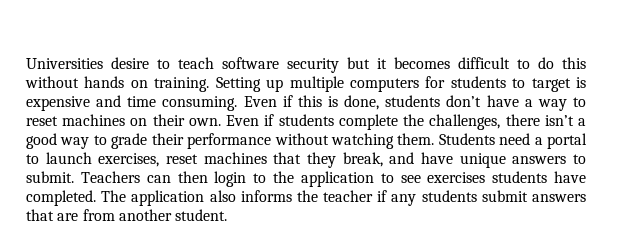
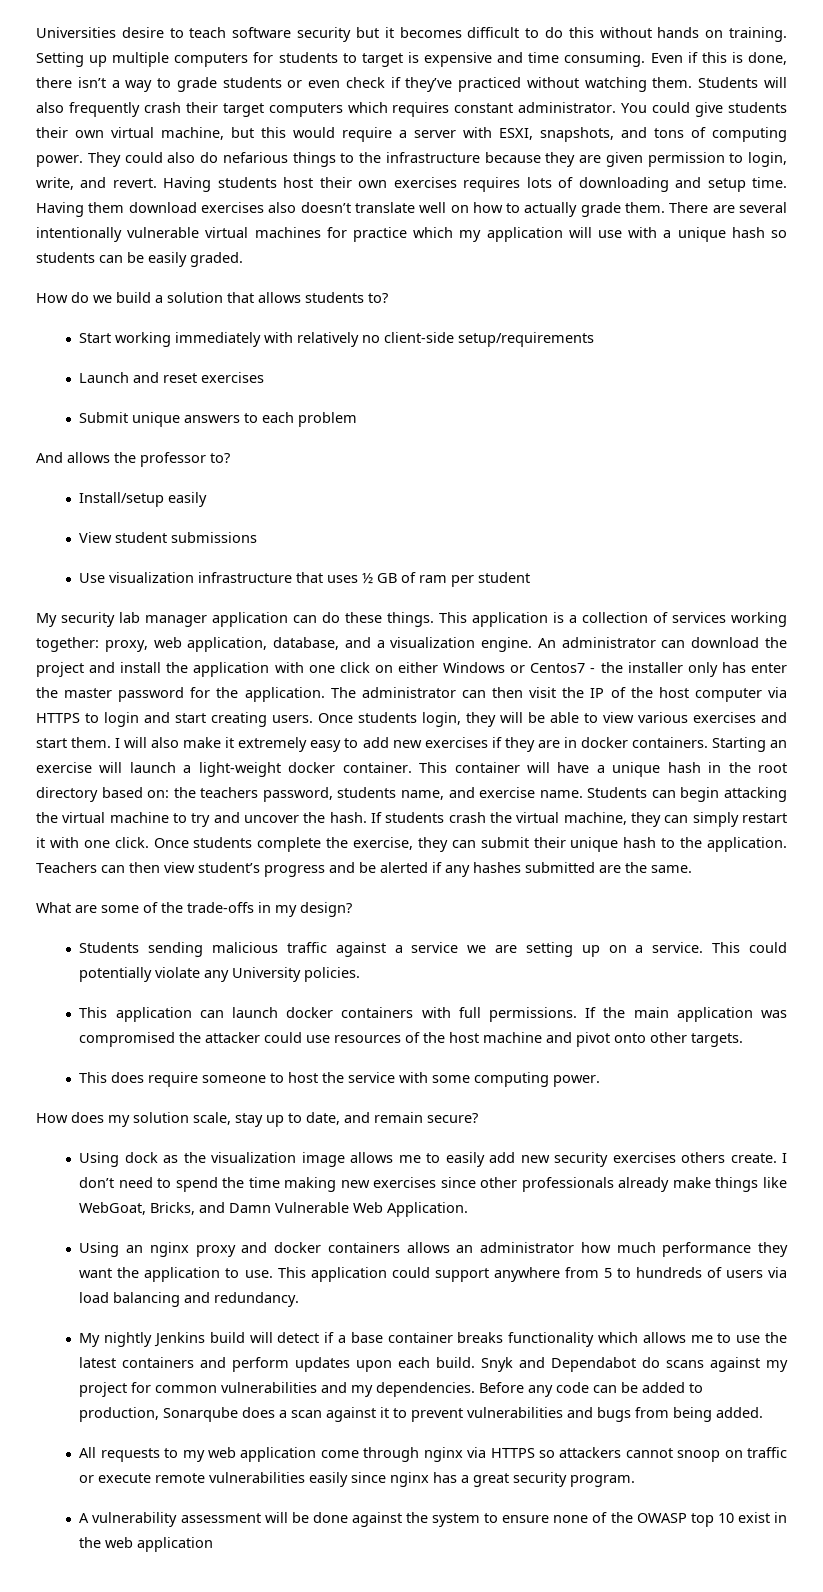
[385,95,587,111] [26,114,586,130] [26,133,588,149] [26,152,586,168] [26,171,586,187] [26,190,586,206] [26,209,228,221] students don’t have a way to reset machines on their own. Even if students complete the challenges, there isn’t a good way to grade their performance without watching them. Students need a portal to launch exercises, reset machines that they break, and have unique answers to submit. Teachers can then login to the application to see exercises students have completed. The application also informs the teacher if any students submit answers that are from another student. -> [36,77,787,92] [36,102,787,117] [36,127,787,142] [36,152,787,167] [36,177,787,192] [36,202,787,217] [36,227,788,242] [36,252,243,267] [36,292,388,303] [79,332,595,347] [79,372,265,383] [79,412,358,427] [36,452,230,467] [79,492,208,507] [79,532,258,543] [79,572,531,587] [36,612,787,627] [36,637,787,652] [36,662,787,677] [36,687,788,702] [36,712,787,727] [36,737,787,752] [36,762,787,777] [36,787,787,802] [36,812,788,827] [36,837,787,852] [36,862,692,877] [36,902,352,917] [79,942,787,957] [79,967,361,982] [79,1007,787,1022] [79,1032,744,1047] [79,1072,601,1087] [36,1112,478,1127] [79,1152,788,1167] [79,1177,787,1192] [79,1202,469,1217] [79,1242,788,1257] [79,1267,788,1282] [79,1292,300,1307] [79,1332,788,1347] [79,1357,788,1372] [79,1382,704,1397] [79,1407,764,1422] [79,1447,788,1462] [79,1472,636,1487] [79,1512,787,1527] [79,1537,214,1552] there isn’t a way to grade students or even check if they’ve practiced without watching them. Students will also frequently crash their target computers which requires constant administrator. You could give students their own virtual machine, but this would require a server with ESXI, snapshots, and tons of computing power. They could also do nefarious things to the infrastructure because they are given permission to login, write, and revert. Having students host their own exercises requires lots of downloading and setup time. Having them download exercises also doesn’t translate well on how to actually grade them. There are several intentionally vulnerable virtual machines for practice which my application will use with a unique hash so students can be easily graded. // How do we build a solution that allows students to? // Start working immediately with relatively no client-side setup/requirements // Launch and reset exercises // Submit unique answers to each problem // And allows the professor to? // Install/setup easily // View student submissions // Use visualization infrastructure that uses ½ GB of ram per student // My security lab manager application can do these things. This application is a collection of services working together: proxy, web application, database, and a visualization engine. An administrator can download the project and install the application with one click on either Windows or Centos7 - the installer only has enter the master password for the application. The administrator can then visit the IP of the host computer via HTTPS to login and start creating users. Once students login, they will be able to view various exercises and start them. I will also make it extremely easy to add new exercises if they are in docker containers. Starting an exercise will launch a light-weight docker container. This container will have a unique hash in the root directory based on: the teachers password, students name, and exercise name. Students can begin attacking the virtual machine to try and uncover the hash. If students crash the virtual machine, they can simply restart it with one click. Once students complete the exercise, they can submit their unique hash to the application. Teachers can then view student’s progress and be alerted if any hashes submitted are the same. // What are some of the trade-offs in my design? // Students sending malicious traffic against a service we are setting up on a service. This could potentially violate any University policies. // This application can launch docker containers with full permissions. If the main application was compromised the attacker could use resources of the host machine and pivot onto other targets. // This does require someone to host the service with some computing power. // How does my solution scale, stay up to date, and remain secure? // Using dock as the visualization image allows me to easily add new security exercises others create. I don’t need to spend the time making new exercises since other professionals already make things like WebGoat, Bricks, and Damn Vulnerable Web Application. // Using an nginx proxy and docker containers allows an administrator how much performance they want the application to use. This application could support anywhere from 5 to hundreds of users via load balancing and redundancy. // My nightly Jenkins build will detect if a base container breaks functionality which allows me to use the latest containers and perform updates upon each build. Snyk and Dependabot do scans against my project for common vulnerabilities and my dependencies. Before any code can be added to production, Sonarqube does a scan against it to prevent vulnerabilities and bugs from being added. // All requests to my web application come through nginx via HTTPS so attackers cannot snoop on traffic or execute remote vulnerabilities easily since nginx has a great security program. // A vulnerability assessment will be done against the system to ensure none of the OWASP top 10 exist in the web application

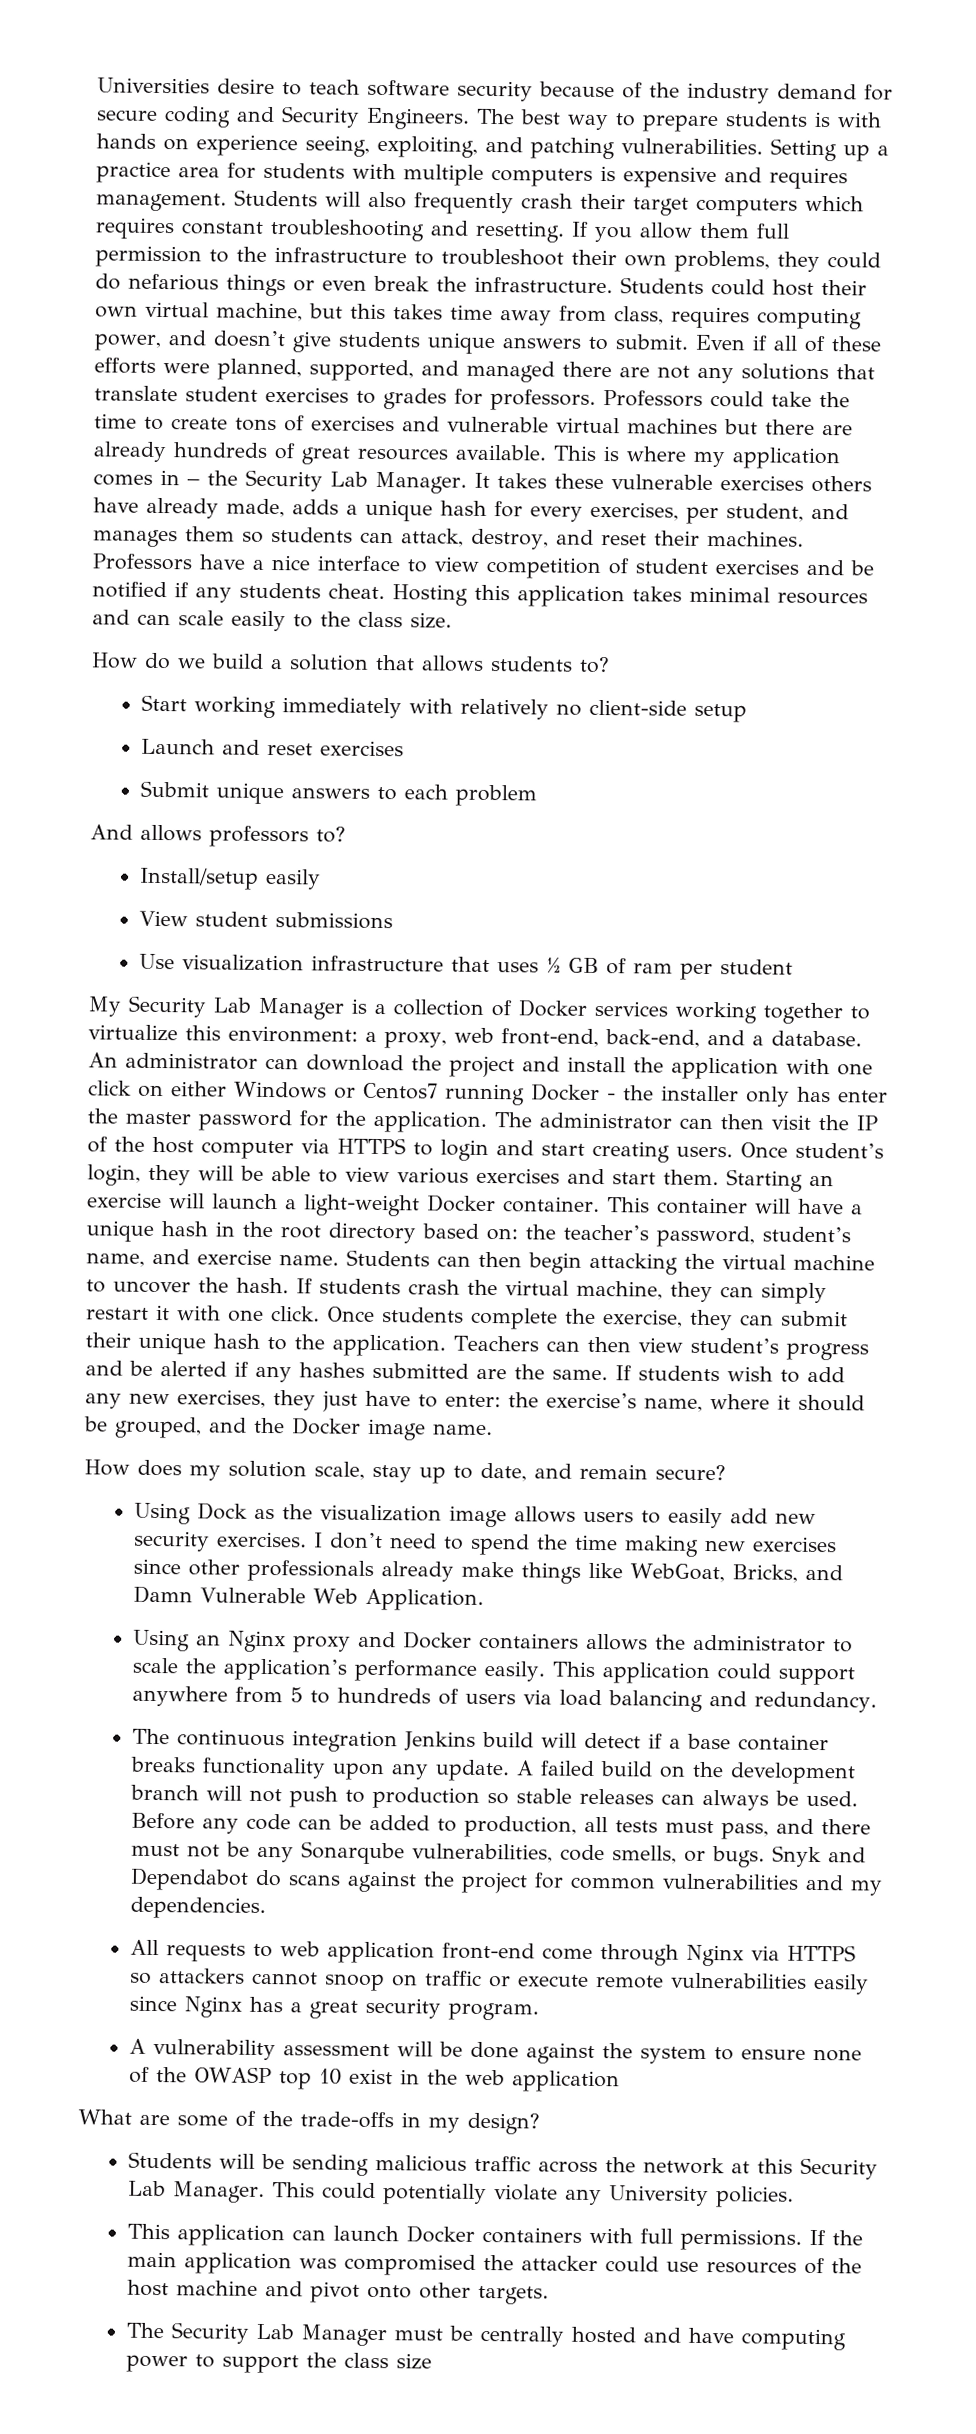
[355,27,787,42] [36,52,788,67] [36,77,693,92] but it becomes difficult to do this without hands on training. Setting up multiple computers for students to target is expensive and time consuming. Even if this is done, there isn’t a way to grade students or even check if they’ve practiced without watching them. -> [539,81,893,104] [96,106,882,133] [96,133,889,162] [96,161,848,190] [96,192,227,212] because of the industry demand for secure coding and Security Engineers. The best way to prepare students is with hands on experience seeing, exploiting, and patching vulnerabilities. Setting up a practice area for students with multiple computers is expensive and requires management.
[518,102,787,117] administrator. You could give students -> [270,218,790,243] [95,245,881,273] [95,273,814,297] troubleshooting and resetting. If you allow them full permission to the infrastructure to troubleshoot their own problems, they could do nefarious things or even break the infrastructure. Students could host
[293,127,787,142] [36,152,787,167] [36,177,787,192] [36,202,787,217] [36,227,788,242] [36,252,243,267] would require a server with ESXI, snapshots, and tons of computing power. They could also do nefarious things to the infrastructure because they are given permission to login, write, and revert. Having students host their own exercises requires lots of downloading and setup time. Having them download exercises also doesn’t translate well on how to actually grade them. There are several intentionally vulnerable virtual machines for practice which my application will use with a unique hash so students can be easily graded. -> [393,304,862,330] [94,330,882,355] [94,357,875,384] [94,385,850,411] [94,413,853,436] [93,441,840,470] [93,469,872,494] [93,497,849,525] [93,526,804,550] [92,553,874,579] [92,581,868,608] [92,609,452,632] takes time away from class, requires computing power, and doesn’t give students unique answers to submit. Even if all of these efforts were planned, supported, and managed there are not any solutions that translate student exercises to grades for professors. Professors could take the time to create tons of exercises and vulnerable virtual machines but there are already hundreds of great resources available. This is where my application comes in – the Security Lab Manager. It takes these vulnerable exercises others have already made, adds a unique hash for every exercises, per student, and manages them so students can attack, destroy, and reset their machines. Professors have a nice interface to view competition of student exercises and be notified if any students cheat. Hosting this application takes minimal resources and can scale easily to the class size.
[458,332,595,347] setup/requirements -> [693,703,747,723] setup
[114,452,206,467] the professor -> [209,825,309,848] professors
[61,612,548,627] security lab manager application can do these things. This application -> [128,995,344,1020] Security Lab Manager
(668, 617) none -> [518,999,587,1017] Docker
[36,637,533,652] together: proxy, web application, database, and a visualization engine. -> [763,1002,870,1025] [88,1024,862,1049] together to virtualize this environment: a proxy, web front-end, back-end, and a database.
(586, 668) none -> [445,1083,600,1106] running Docker
[358,712,417,723] students -> [795,1142,884,1159] student’s
[115,737,708,752] I will also make it extremely easy to add new exercises if they are in docker containers. -> (719, 1177) none
[288,762,336,773] docker -> [427,1194,496,1213] Docker
[200,787,397,802] teachers password, students -> [563,1224,851,1248] teacher’s password, student’s
(676, 794) none -> [478,1251,522,1268] then
[191,812,240,827] try and -> (106, 1286) none
[36,902,352,917] [79,942,787,957] [79,967,361,982] [79,1007,787,1022] [79,1032,744,1047] [79,1072,601,1087] // What are some of the trade-offs in my design? // Students sending malicious traffic against a service we are setting up on a service. This could potentially violate any University policies. // This application can launch docker containers with full permissions. If the main application was compromised the attacker could use resources of the host machine and pivot onto other targets. // This does require someone to host the service with some computing power. -> [615,1365,845,1383] [85,1389,865,1412] [84,1416,493,1441] If students wish to add any new exercises, they just have to enter: the exercise’s name, where it should be grouped, and the Docker image name.
[124,1152,158,1163] dock -> [196,1502,248,1520] Dock
[398,1155,421,1163] me -> [582,1511,634,1523] users
[612,1152,777,1163] exercises others create. -> [215,1531,307,1548] exercises.
[149,1242,189,1257] nginx -> [227,1630,286,1653] Nginx
[274,1242,322,1253] docker -> [402,1631,472,1649] Docker
[456,1242,788,1257] [79,1267,273,1282] an administrator how much performance they want the application to use. -> [654,1634,853,1653] [131,1657,545,1682] the administrator to scale the application’s performance easily.
[79,1332,153,1347] My nightly -> [131,1728,398,1753] The continuous integration
[597,1332,788,1343] [79,1357,788,1372] [79,1382,476,1397] which allows me to use the latest containers and perform updates upon each build. Snyk and Dependabot do scans against my project for common vulnerabilities and my dependencies. -> [331,1759,856,1785] [129,1784,858,1811] upon any update. A failed build on the development branch will not push to production so stable releases can always be used.
[163,1407,764,1422] Sonarqube does a scan against it to prevent vulnerabilities and bugs from being added. -> [583,1816,871,1840] [130,1841,866,1868] [129,1867,882,1896] [129,1896,266,1920] all tests must pass, and there must not be any Sonarqube vulnerabilities, code smells, or bugs. Snyk and Dependabot do scans against the project for common vulnerabilities and my dependencies.
[182,1447,317,1462] my web application -> [279,1941,535,1964] web application front-end
[423,1447,463,1462] nginx -> [685,1944,744,1967] Nginx
[390,1472,430,1487] nginx -> [183,1996,242,2018] Nginx
(214, 1544) none -> [78,2109,540,2135] [127,2151,878,2180] [127,2180,794,2208] [126,2223,863,2251] [126,2251,862,2276] [126,2279,549,2305] [125,2322,846,2351] [125,2352,432,2374] // What are some of the trade-offs in my design? // Students will be sending malicious traffic across the network at this Security Lab Manager. This could potentially violate any University policies. // This application can launch Docker containers with full permissions. If the main application was compromised the attacker could use resources of the host machine and pivot onto other targets. // The Security Lab Manager must be centrally hosted and have computing power to support the class size

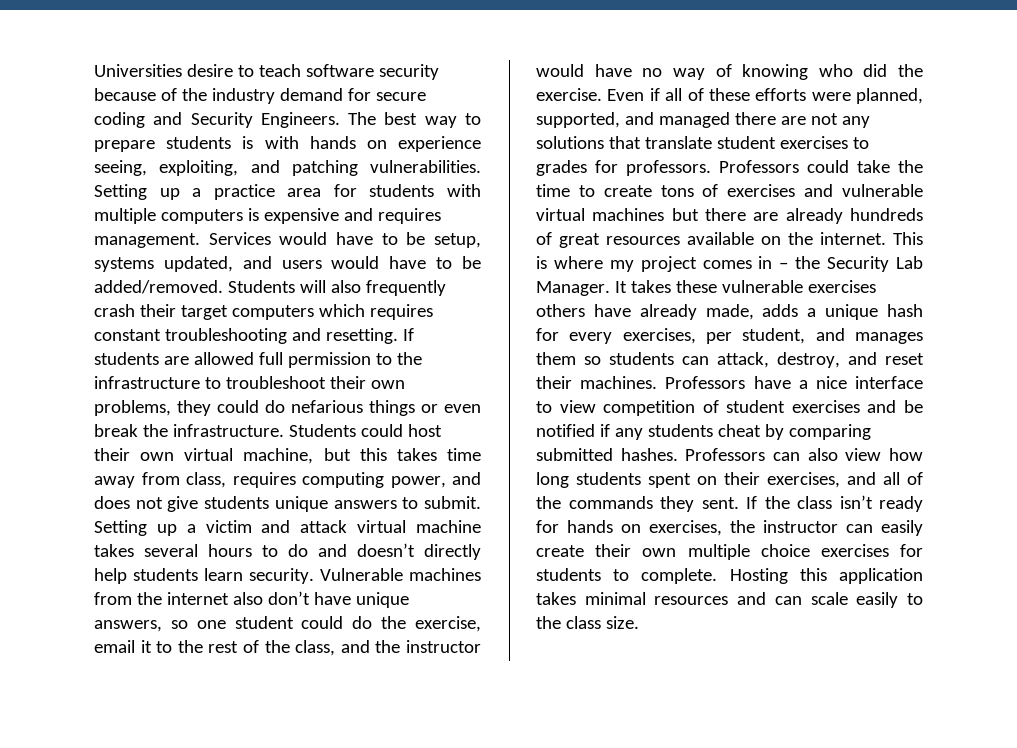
(227, 202) none -> [208,232,482,248] [94,256,482,272] [94,280,223,294] Services would have to be setup, systems updated, and users would have to be added/removed.
[594,222,750,243] you allow them -> [94,352,254,365] students are allowed
[212,330,286,348] doesn’t -> [94,496,163,509] does not
(689, 342) none -> [94,520,481,536] [94,543,481,560] [94,568,481,584] [94,591,409,608] [94,616,482,632] [94,640,481,656] [536,64,923,80] [536,88,602,101] Setting up a victim and attack virtual machine takes several hours to do and doesn’t directly help students learn security. Vulnerable machines from the internet also don’t have unique answers, so one student could do the exercise, email it to the rest of the class, and the instructor would have no way of knowing who did the exercise.
[455,444,547,461] available. -> [687,232,886,245] available on the internet.
[732,447,840,470] application -> [640,256,697,272] project
[328,583,385,600] cheat. -> [717,424,871,440] [536,448,924,461] [536,472,923,488] [536,495,923,512] [536,520,923,536] [536,544,923,560] [536,568,718,584] cheat by comparing submitted hashes. Professors can also view how long students spent on their exercises, and all of the commands they sent. If the class isn’t ready for hands on exercises, the instructor can easily create their own multiple choice exercises for students to complete.
[91,652,610,674] [140,694,747,723] [140,738,404,757] [139,780,537,807] [90,824,346,848] [138,867,321,890] [138,910,393,930] [138,953,793,981] [88,995,870,1025] [88,1024,862,1049] [88,1052,873,1080] [88,1080,888,1107] [87,1108,878,1133] [87,1136,884,1163] [87,1164,834,1192] [87,1192,863,1217] [86,1220,851,1248] [86,1248,875,1275] [86,1277,827,1305] [86,1304,848,1331] [85,1332,869,1361] [85,1360,845,1383] [85,1389,865,1412] [84,1416,493,1441] [84,1459,726,1484] [133,1502,816,1529] [132,1530,837,1557] [132,1558,843,1584] [132,1585,484,1611] [132,1629,853,1653] [131,1657,855,1686] [131,1685,877,1713] [131,1728,829,1753] [129,1756,856,1785] [129,1784,858,1811] [130,1812,871,1840] [130,1841,866,1868] [129,1867,882,1896] [129,1896,266,1920] [129,1939,856,1967] [129,1968,869,1995] [128,1995,539,2021] [128,2038,862,2065] [128,2066,620,2093] [78,2109,540,2135] [127,2151,878,2180] [127,2180,794,2208] [126,2223,863,2251] [126,2251,862,2276] [126,2279,549,2305] [125,2322,846,2351] [125,2352,432,2374] // How do we build a solution that allows students to? // Start working immediately with relatively no client-side setup // Launch and reset exercises // Submit unique answers to each problem // And allows professors to? // Install/setup easily // View student submissions // Use visualization infrastructure that uses ½ GB of ram per student // My Security Lab Manager is a collection of Docker services working together to virtualize this environment: a proxy, web front-end, back-end, and a database. An administrator can download the project and install the application with one click on either Windows or Centos7 running Docker - the installer only has enter the master password for the application. The administrator can then visit the IP of the host computer via HTTPS to login and start creating users. Once student’s login, they will be able to view various exercises and start them. Starting an exercise will launch a light-weight Docker container. This container will have a unique hash in the root directory based on: the teacher’s password, student’s name, and exercise name. Students can then begin attacking the virtual machine to uncover the hash. If students crash the virtual machine, they can simply restart it with one click. Once students complete the exercise, they can submit their unique hash to the application. Teachers can then view student’s progress and be alerted if any hashes submitted are the same. If students wish to add any new exercises, they just have to enter: the exercise’s name, where it should be grouped, and the Docker image name. // How does my solution scale, stay up to date, and remain secure? // Using Dock as the visualization image allows users to easily add new security exercises. I don’t need to spend the time making new exercises since other professionals already make things like WebGoat, Bricks, and Damn Vulnerable Web Application. // Using an Nginx proxy and Docker containers allows the administrator to scale the application’s performance easily. This application could support anywhere from 5 to hundreds of users via load balancing and redundancy. // The continuous integration Jenkins build will detect if a base container breaks functionality upon any update. A failed build on the development branch will not push to production so stable releases can always be used. Before any code can be added to production, all tests must pass, and there must not be any Sonarqube vulnerabilities, code smells, or bugs. Snyk and Dependabot do scans against the project for common vulnerabilities and my dependencies. // All requests to web application front-end come through Nginx via HTTPS so attackers cannot snoop on traffic or execute remote vulnerabilities easily since Nginx has a great security program. // A vulnerability assessment will be done against the system to ensure none of the OWASP top 10 exist in the web application // What are some of the trade-offs in my design? // Students will be sending malicious traffic across the network at this Security Lab Manager. This could potentially violate any University policies. // This application can launch Docker containers with full permissions. If the main application was compromised the attacker could use resources of the host machine and pivot onto other targets. // The Security Lab Manager must be centrally hosted and have computing power to support the class size -> (639, 622) none

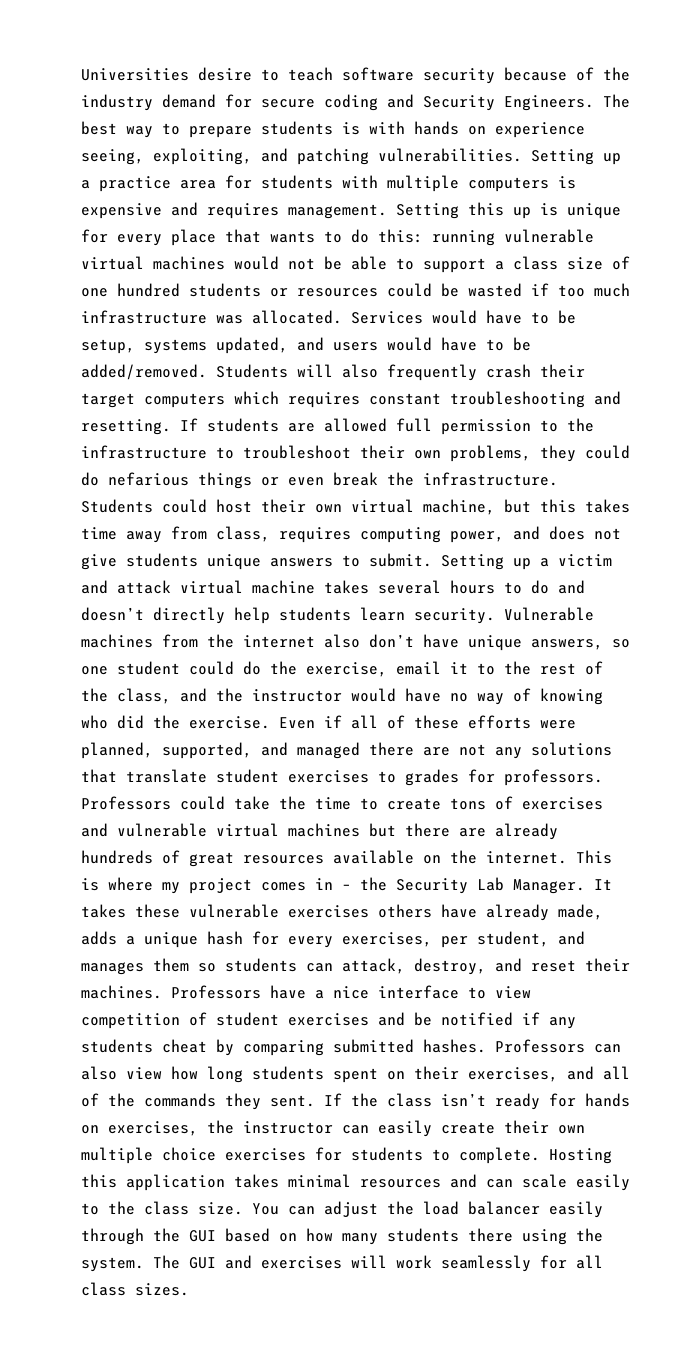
(200, 240) none -> [396,202,621,219] [81,229,594,246] [81,256,630,273] [81,283,630,297] [81,310,342,324] Setting this up is unique for every place that wants to do this: running vulnerable virtual machines would not be able to support a class size of one hundred students or resources could be wasted if too much infrastructure was allocated.
(639, 622) none -> [252,1201,603,1218] [81,1228,603,1245] [81,1255,603,1272] [81,1282,189,1296] You can adjust the load balancer easily through the GUI based on how many students there using the system. The GUI and exercises will work seamlessly for all class sizes.

